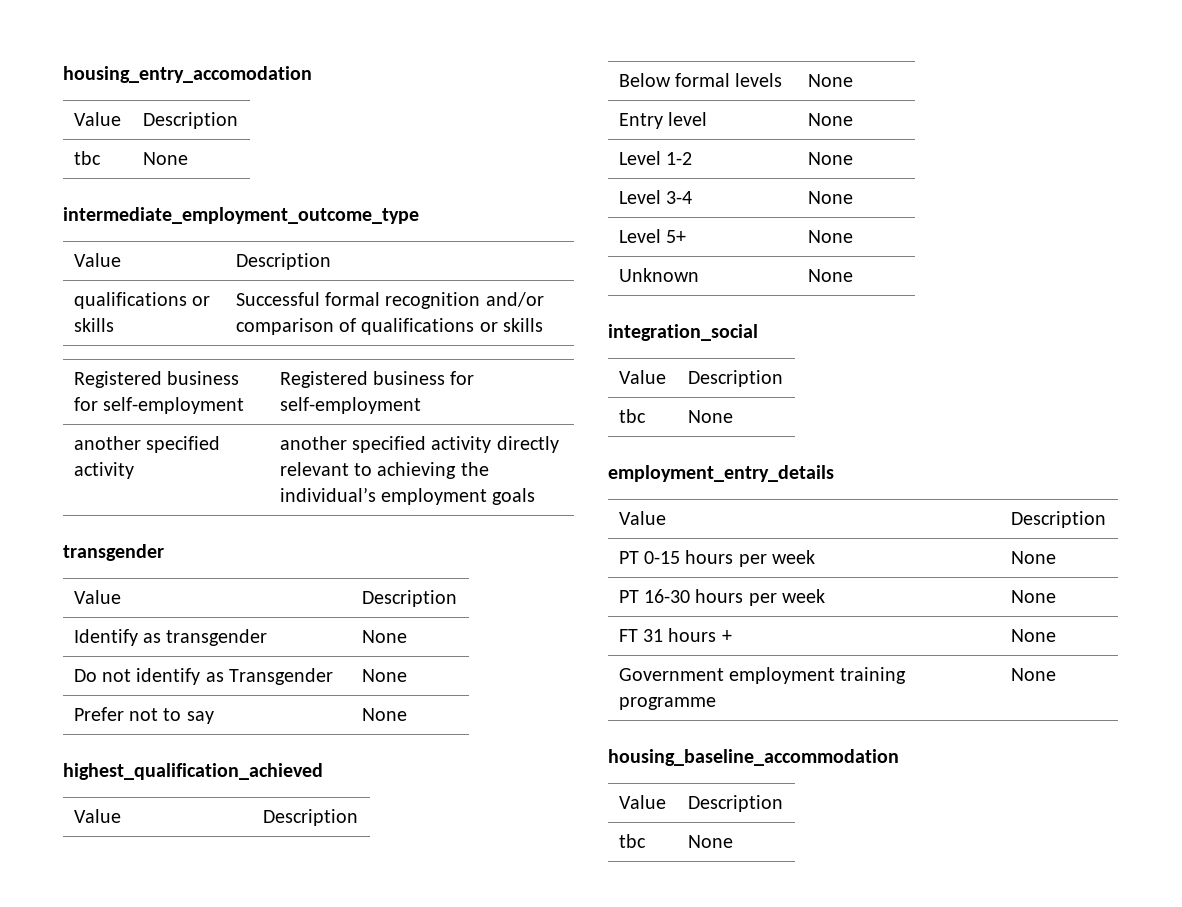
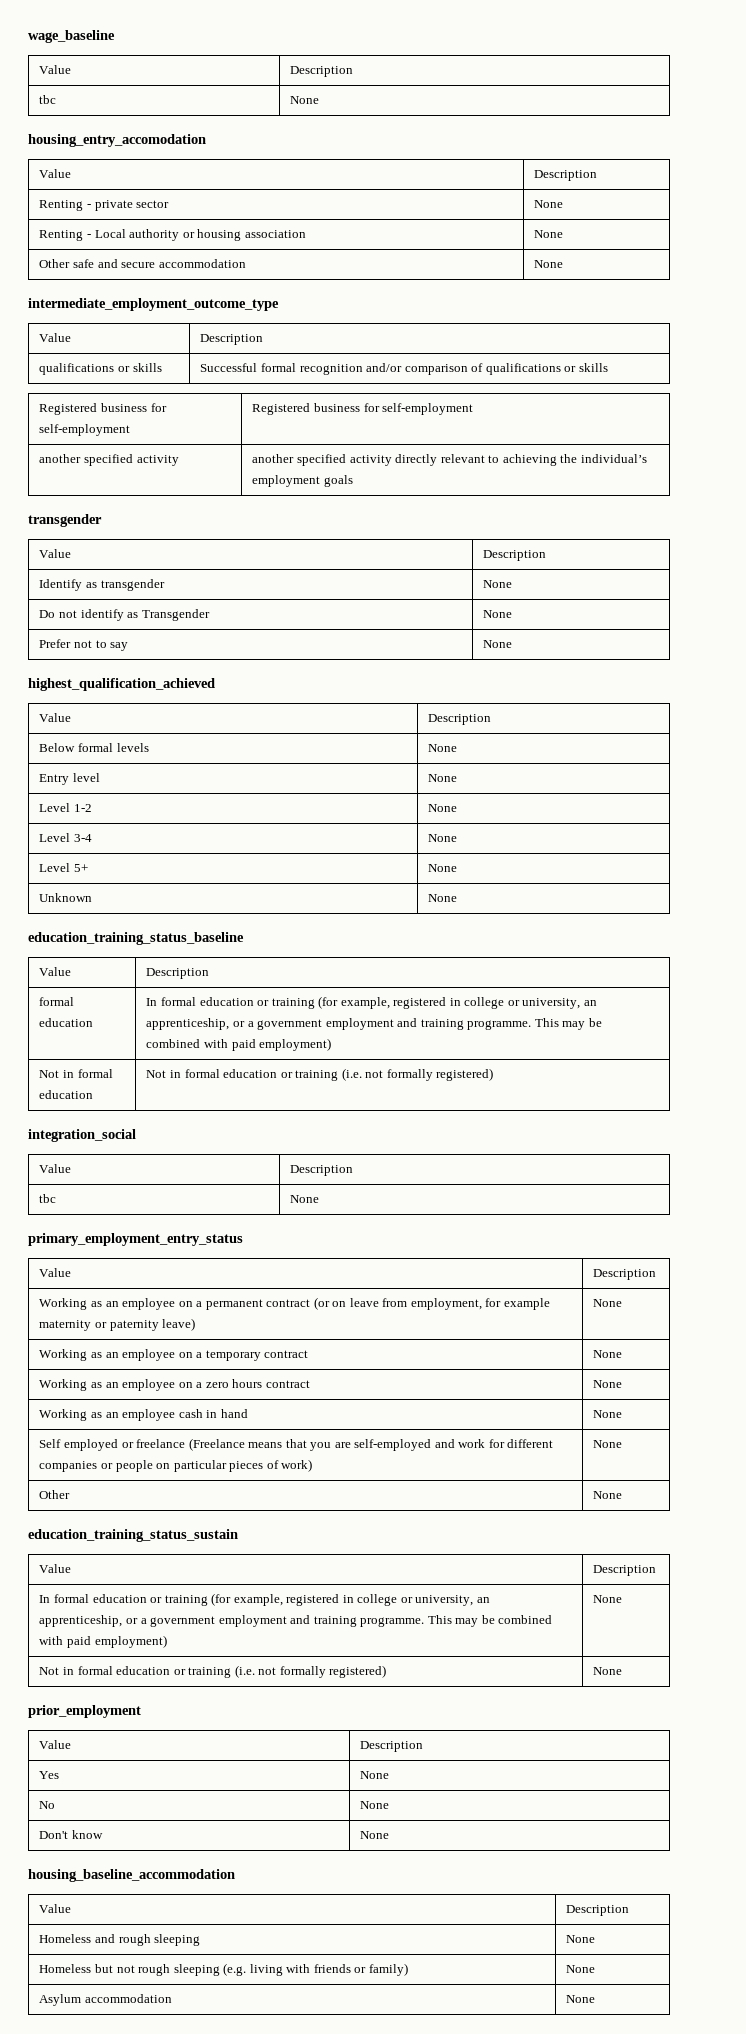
[63,66,312,83] [73,112,121,126] [142,112,238,129] [73,151,101,165] housing_entry_accomodation // Value | Description // tbc -> [28,30,115,43] [39,65,72,74] [290,66,354,77] [39,95,57,104] [290,96,320,104] [28,134,206,147] [39,169,72,178] [534,170,598,181] [39,200,170,211] [534,200,564,208] [39,229,306,241] [534,230,564,238] [39,259,246,268] wage_baseline // Value | Description // tbc | None // housing_entry_accomodation // Value | Description // Renting - private sector | None // Renting - Local authority or housing association | None // Other safe and secure accommodation
(853, 275) none -> [28,932,244,945] [39,967,72,976] [146,968,210,979] [39,997,75,1006] [39,1018,94,1027] [146,996,597,1009] [146,1018,602,1030] [146,1038,332,1051] [39,1069,113,1078] [39,1090,94,1099] [146,1068,494,1081] // education_training_status_baseline // Value | Description // formal education | In formal education or training (for example, registered in college or university, an apprenticeship, or a government employment and training programme. This may be combined with paid employment) // Not in formal education | Not in formal education or training (i.e. not formally registered)
[608,465,834,482] [618,511,666,525] [1010,511,1106,528] [618,550,816,567] [1010,551,1056,564] [618,589,826,606] [1010,590,1056,603] [618,628,732,642] [1010,629,1056,642] [618,667,907,684] [618,697,716,710] [1010,668,1056,681] [608,749,899,766] [618,795,666,809] [687,795,783,812] [618,834,646,848] employment_entry_details // Value | Description // PT 0-15 hours per week | None // PT 16-30 hours per week | None // FT 31 hours + | None // Government employment training programme | None // housing_baseline_accommodation // Value | Description // tbc -> [28,1233,243,1246] [39,1268,72,1277] [593,1269,657,1280] [39,1297,550,1310] [39,1318,196,1331] [593,1299,623,1307] [39,1349,309,1361] [593,1350,623,1358] [39,1379,310,1391] [593,1380,623,1388] [39,1409,248,1421] [593,1410,623,1418] [39,1438,554,1451] [39,1459,313,1472] [593,1440,623,1448] [39,1490,71,1499] [593,1491,623,1499] [28,1529,238,1542] [39,1564,72,1573] [593,1565,657,1576] [39,1593,490,1606] [39,1615,553,1627] [39,1635,167,1648] [593,1595,623,1603] [39,1665,387,1678] [593,1667,623,1675] [28,1705,141,1718] [39,1740,72,1749] [360,1741,424,1752] [39,1771,60,1779] [360,1771,390,1779] [39,1801,56,1809] [360,1801,390,1809] [39,1830,104,1839] [360,1831,390,1839] [28,1869,235,1882] [39,1904,72,1913] [566,1905,630,1916] [39,1934,201,1946] [566,1935,596,1943] [39,1963,408,1976] [566,1965,596,1973] [39,1994,173,2006] primary_employment_entry_status // Value | Description // Working as an employee on a permanent contract (or on leave from employment, for example maternity or paternity leave) | None // Working as an employee on a temporary contract | None // Working as an employee on a zero hours contract | None // Working as an employee cash in hand | None // Self employed or freelance (Freelance means that you are self-employed and work for different companies or people on particular pieces of work) | None // Other | None // education_training_status_sustain // Value | Description // In formal education or training (for example, registered in college or university, an apprenticeship, or a government employment and training programme. This may be combined with paid employment) | None // Not in formal education or training (i.e. not formally registered) | None // prior_employment // Value | Description // Yes | None // No | None // Don't know | None // housing_baseline_accommodation // Value | Description // Homeless and rough sleeping | None // Homeless but not rough sleeping (e.g. living with friends or family) | None // Asylum accommodation

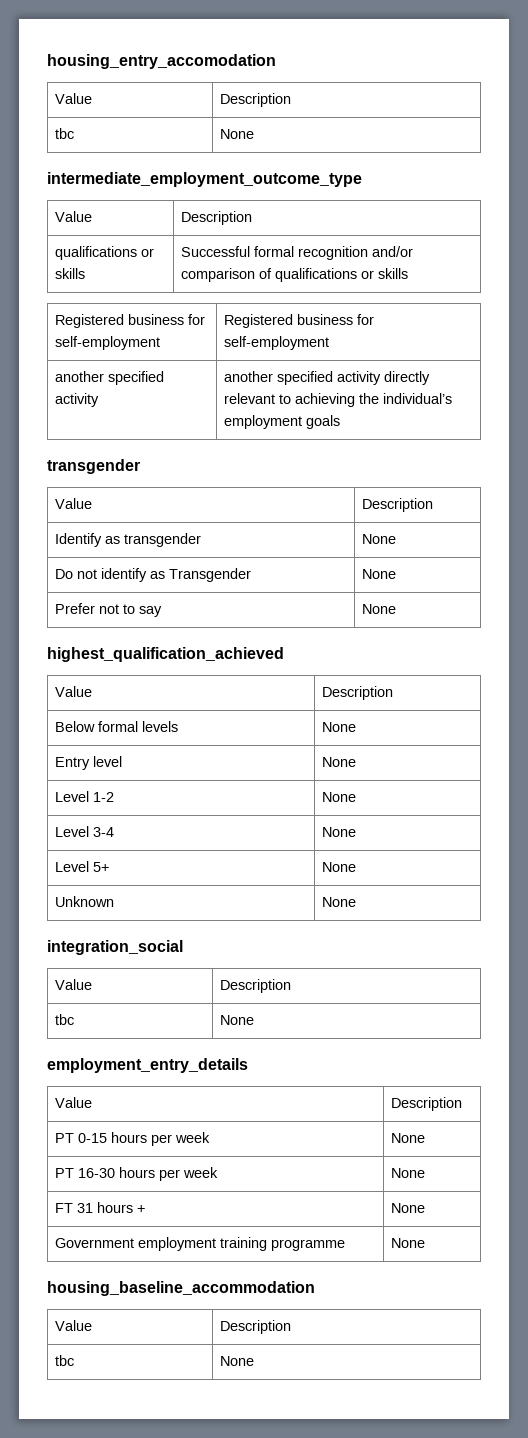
[28,30,115,43] [39,65,72,74] [290,66,354,77] [39,95,57,104] [290,96,320,104] [28,134,206,147] [39,169,72,178] [534,170,598,181] [39,200,170,211] [534,200,564,208] [39,229,306,241] [534,230,564,238] [39,259,246,268] [534,260,564,268] wage_baseline // Value | Description // tbc | None // housing_entry_accomodation // Value | Description // Renting - private sector | None // Renting - Local authority or housing association | None // Other safe and secure accommodation | None -> [47,54,276,69] [55,93,93,104] [220,93,292,107] [55,128,75,139] [220,129,255,139] housing_entry_accomodation // Value | Description // tbc | None
[28,932,244,945] [39,967,72,976] [146,968,210,979] [39,997,75,1006] [39,1018,94,1027] [146,996,597,1009] [146,1018,602,1030] [146,1038,332,1051] [39,1069,113,1078] [39,1090,94,1099] [146,1068,494,1081] // education_training_status_baseline // Value | Description // formal education | In formal education or training (for example, registered in college or university, an apprenticeship, or a government employment and training programme. This may be combined with paid employment) // Not in formal education | Not in formal education or training (i.e. not formally registered) -> (357, 902) none
[28,1233,243,1246] [39,1268,72,1277] [593,1269,657,1280] [39,1297,550,1310] [39,1318,196,1331] [593,1299,623,1307] [39,1349,309,1361] [593,1350,623,1358] [39,1379,310,1391] [593,1380,623,1388] [39,1409,248,1421] [593,1410,623,1418] [39,1438,554,1451] [39,1459,313,1472] [593,1440,623,1448] [39,1490,71,1499] [593,1491,623,1499] [28,1529,238,1542] [39,1564,72,1573] [593,1565,657,1576] [39,1593,490,1606] [39,1615,553,1627] [39,1635,167,1648] [593,1595,623,1603] [39,1665,387,1678] [593,1667,623,1675] [28,1705,141,1718] [39,1740,72,1749] [360,1741,424,1752] [39,1771,60,1779] [360,1771,390,1779] [39,1801,56,1809] [360,1801,390,1809] [39,1830,104,1839] [360,1831,390,1839] [28,1869,235,1882] [39,1904,72,1913] [566,1905,630,1916] [39,1934,201,1946] [566,1935,596,1943] [39,1963,408,1976] [566,1965,596,1973] [39,1994,173,2006] primary_employment_entry_status // Value | Description // Working as an employee on a permanent contract (or on leave from employment, for example maternity or paternity leave) | None // Working as an employee on a temporary contract | None // Working as an employee on a zero hours contract | None // Working as an employee cash in hand | None // Self employed or freelance (Freelance means that you are self-employed and work for different companies or people on particular pieces of work) | None // Other | None // education_training_status_sustain // Value | Description // In formal education or training (for example, registered in college or university, an apprenticeship, or a government employment and training programme. This may be combined with paid employment) | None // Not in formal education or training (i.e. not formally registered) | None // prior_employment // Value | Description // Yes | None // No | None // Don't know | None // housing_baseline_accommodation // Value | Description // Homeless and rough sleeping | None // Homeless but not rough sleeping (e.g. living with friends or family) | None // Asylum accommodation -> [47,1058,248,1073] [55,1097,93,1108] [391,1097,463,1111] [55,1132,211,1146] [391,1133,426,1143] [55,1167,219,1181] [391,1168,426,1178] [55,1202,146,1213] [391,1203,426,1213] [55,1237,346,1251] [391,1238,426,1248] [47,1281,315,1296] [55,1320,93,1331] [220,1320,292,1334] [55,1355,75,1366] employment_entry_details // Value | Description // PT 0-15 hours per week | None // PT 16-30 hours per week | None // FT 31 hours + | None // Government employment training programme | None // housing_baseline_accommodation // Value | Description // tbc

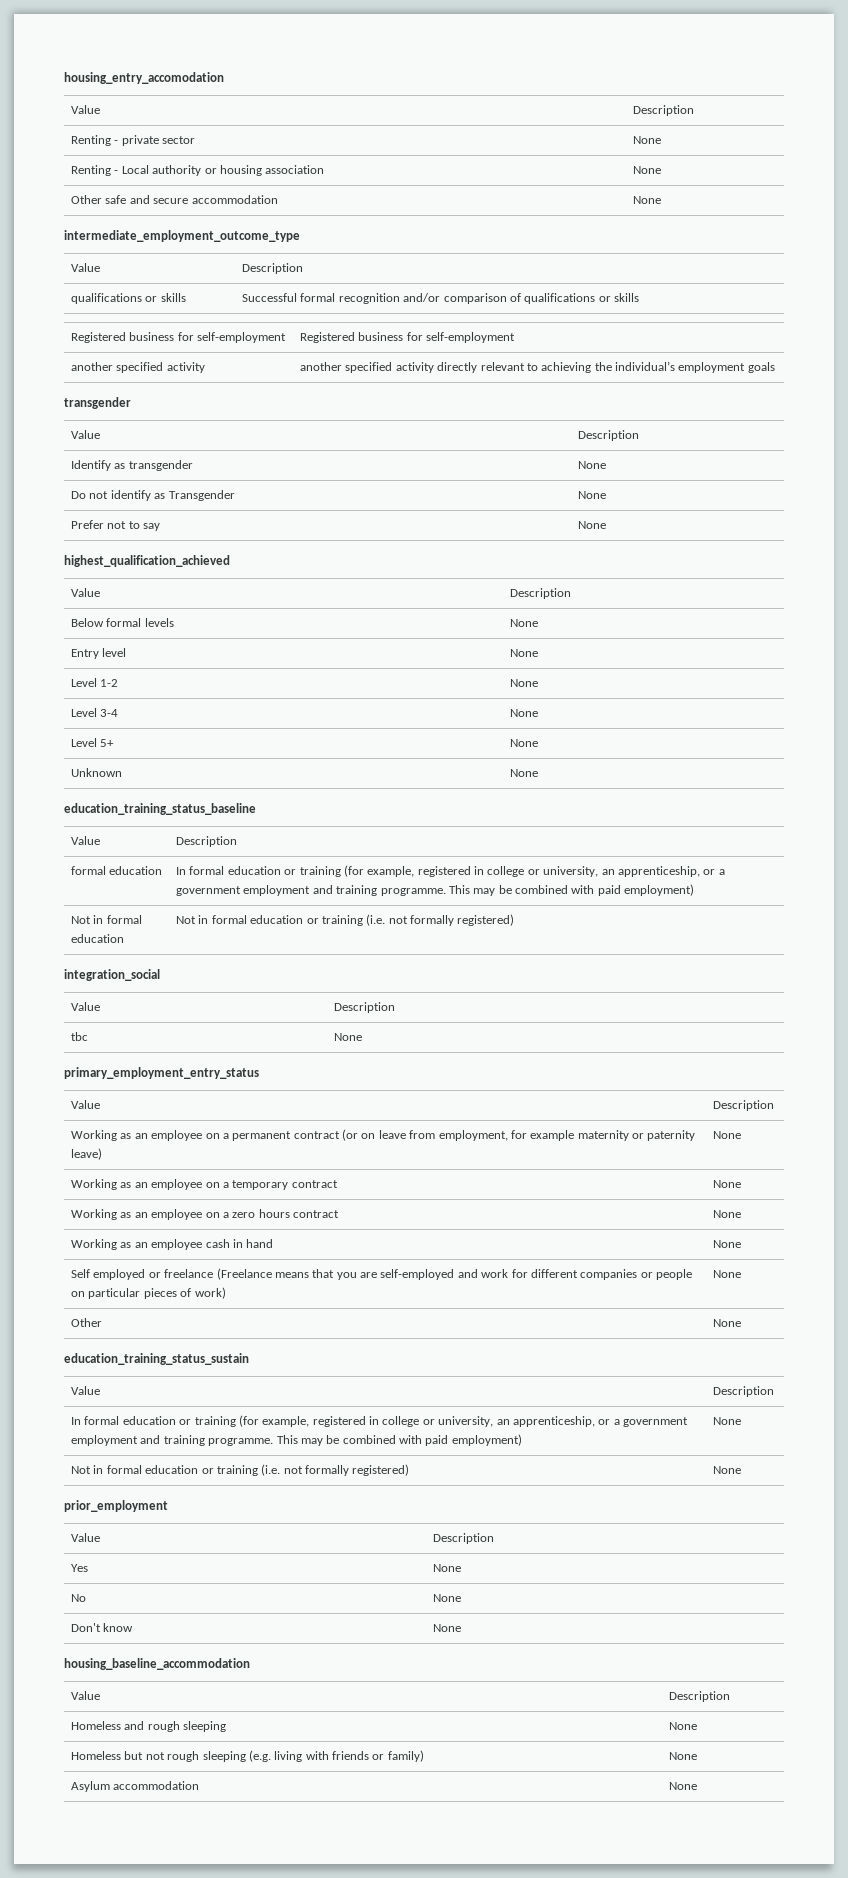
[55,128,75,139] tbc -> [71,135,196,146] [633,136,662,144] [71,165,325,176] [633,166,662,174] [71,195,278,204] Renting - private sector | None // Renting - Local authority or housing association | None // Other safe and secure accommodation
(357, 902) none -> [64,803,256,815] [71,836,101,845] [176,836,238,847] [71,866,163,875] [176,865,725,877] [176,884,695,896] [71,915,142,924] [71,934,125,943] [176,914,515,926] // education_training_status_baseline // Value | Description // formal education | In formal education or training (for example, registered in college or university, an apprenticeship, or a government employment and training programme. This may be combined with paid employment) // Not in formal education | Not in formal education or training (i.e. not formally registered)
[47,1058,248,1073] [55,1097,93,1108] [391,1097,463,1111] [55,1132,211,1146] [391,1133,426,1143] [55,1167,219,1181] [391,1168,426,1178] [55,1202,146,1213] [391,1203,426,1213] [55,1237,346,1251] [391,1238,426,1248] [47,1281,315,1296] [55,1320,93,1331] [220,1320,292,1334] [55,1355,75,1366] employment_entry_details // Value | Description // PT 0-15 hours per week | None // PT 16-30 hours per week | None // FT 31 hours + | None // Government employment training programme | None // housing_baseline_accommodation // Value | Description // tbc -> [64,1067,259,1079] [71,1100,101,1109] [713,1100,775,1111] [71,1129,696,1141] [71,1148,103,1160] [713,1131,742,1139] [71,1179,338,1190] [713,1180,742,1188] [71,1209,340,1220] [713,1210,742,1218] [71,1239,274,1250] [713,1240,742,1248] [71,1268,693,1280] [71,1287,226,1299] [713,1270,742,1278] [71,1318,103,1327] [713,1319,742,1327] [64,1353,249,1365] [71,1386,101,1395] [713,1386,775,1397] [71,1415,689,1427] [71,1434,522,1446] [713,1417,742,1425] [71,1464,410,1476] [713,1466,742,1474] [64,1500,168,1512] [71,1533,101,1542] [433,1533,495,1544] [71,1564,89,1572] [433,1564,462,1572] [71,1594,87,1602] [433,1594,462,1602] [71,1623,134,1632] [433,1624,462,1632] [64,1658,250,1670] [71,1691,101,1700] [669,1691,731,1702] [71,1721,227,1732] [669,1722,698,1730] [71,1750,424,1762] [669,1752,698,1760] [71,1781,200,1792] primary_employment_entry_status // Value | Description // Working as an employee on a permanent contract (or on leave from employment, for example maternity or paternity leave) | None // Working as an employee on a temporary contract | None // Working as an employee on a zero hours contract | None // Working as an employee cash in hand | None // Self employed or freelance (Freelance means that you are self-employed and work for different companies or people on particular pieces of work) | None // Other | None // education_training_status_sustain // Value | Description // In formal education or training (for example, registered in college or university, an apprenticeship, or a government employment and training programme. This may be combined with paid employment) | None // Not in formal education or training (i.e. not formally registered) | None // prior_employment // Value | Description // Yes | None // No | None // Don't know | None // housing_baseline_accommodation // Value | Description // Homeless and rough sleeping | None // Homeless but not rough sleeping (e.g. living with friends or family) | None // Asylum accommodation

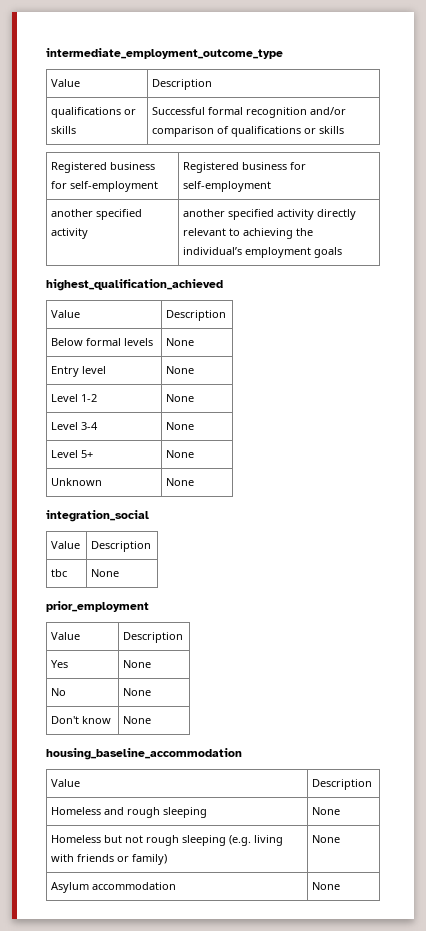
[64,72,224,84] [71,105,101,114] [633,105,695,116] [71,135,196,146] [633,136,662,144] [71,165,325,176] [633,166,662,174] [71,195,278,204] [633,196,662,204] housing_entry_accomodation // Value | Description // Renting - private sector | None // Renting - Local authority or housing association | None // Other safe and secure accommodation | None // -> (46, 53) none
[64,397,131,409] [71,430,101,439] [578,430,640,441] [71,460,193,471] [578,461,607,469] [71,490,235,501] [578,491,607,499] [71,520,161,531] [578,521,607,529] // transgender // Value | Description // Identify as transgender | None // Do not identify as Transgender | None // Prefer not to say | None -> (343, 252) none
[64,803,256,815] [71,836,101,845] [176,836,238,847] [71,866,163,875] [176,865,725,877] [176,884,695,896] [71,915,142,924] [71,934,125,943] [176,914,515,926] // education_training_status_baseline // Value | Description // formal education | In formal education or training (for example, registered in college or university, an apprenticeship, or a government employment and training programme. This may be combined with paid employment) // Not in formal education | Not in formal education or training (i.e. not formally registered) -> (195, 482) none
[64,1067,259,1079] [71,1100,101,1109] [713,1100,775,1111] [71,1129,696,1141] [71,1148,103,1160] [713,1131,742,1139] [71,1179,338,1190] [713,1180,742,1188] [71,1209,340,1220] [713,1210,742,1218] [71,1239,274,1250] [713,1240,742,1248] [71,1268,693,1280] [71,1287,226,1299] [713,1270,742,1278] [71,1318,103,1327] [713,1319,742,1327] [64,1353,249,1365] [71,1386,101,1395] [713,1386,775,1397] [71,1415,689,1427] [71,1434,522,1446] [713,1417,742,1425] [71,1464,410,1476] [713,1466,742,1474] // primary_employment_entry_status // Value | Description // Working as an employee on a permanent contract (or on leave from employment, for example maternity or paternity leave) | None // Working as an employee on a temporary contract | None // Working as an employee on a zero hours contract | None // Working as an employee cash in hand | None // Self employed or freelance (Freelance means that you are self-employed and work for different companies or people on particular pieces of work) | None // Other | None // education_training_status_sustain // Value | Description // In formal education or training (for example, registered in college or university, an apprenticeship, or a government employment and training programme. This may be combined with paid employment) | None // Not in formal education or training (i.e. not formally registered) | None -> (120, 573) none

